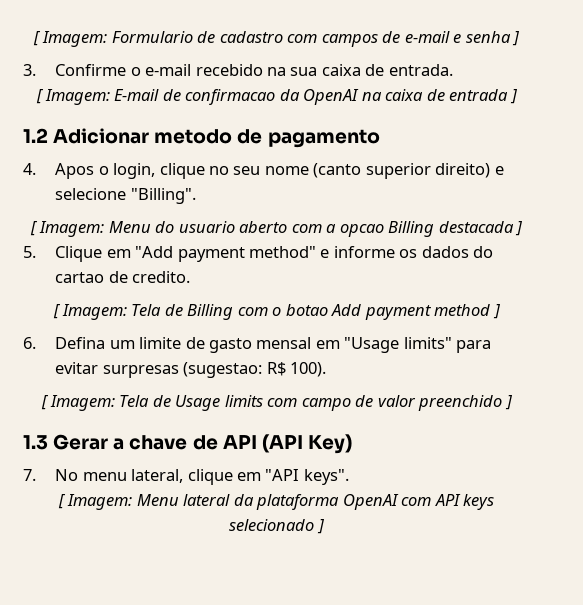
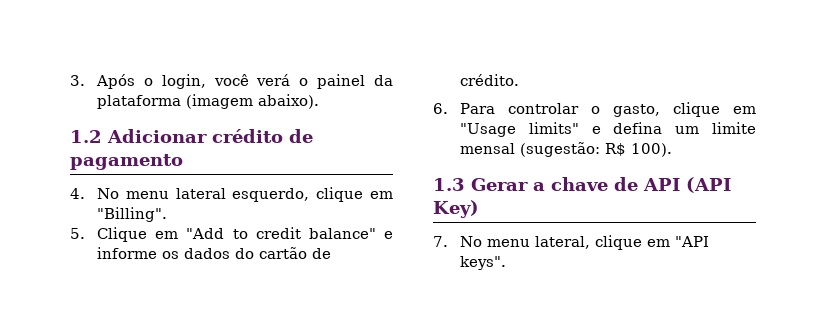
[32,31,521,47] [23,64,453,76] [35,89,518,105] [ Imagem: Formulario de cadastro com campos de e-mail e senha ] // 3. Confirme o e-mail recebido na sua caixa de entrada. // [ Imagem: E-mail de confirmacao da OpenAI na caixa de entrada ] -> [70,74,394,89] [97,94,320,109] 3. Após o login, você verá o painel da plataforma (imagem abaixo).
[154,129,233,144] metodo -> [212,129,283,143] crédito
[55,163,504,179] [55,188,196,204] [29,221,524,237] Apos o login, clique no seu nome (canto superior direito) e selecione "Billing". // [ Imagem: Menu do usuario aberto com a opcao Billing destacada ] -> [97,187,394,202] [97,207,168,222] No menu lateral esquerdo, clique em "Billing".
[177,246,316,262] payment method" -> [232,227,376,239] to credit balance"
[55,271,191,283] [52,304,501,320] [23,337,492,353] [55,362,326,378] [40,395,513,411] cartao de credito. // [ Imagem: Tela de Billing com o botao Add payment method ] // 6. Defina um limite de gasto mensal em "Usage limits" para evitar surpresas (sugestao: R$ 100). // [ Imagem: Tela de Usage limits com campo de valor preenchido ] -> [259,247,332,259] [460,74,520,86] [433,102,756,117] [460,122,756,137] [460,142,673,157] cartão de crédito. // 6. Para controlar o gasto, clique em "Usage limits" e defina um limite mensal (sugestão: R$ 100).
[57,494,495,510] [229,519,325,534] // [ Imagem: Menu lateral da plataforma OpenAI com API keys selecionado ] -> (507, 263) none

